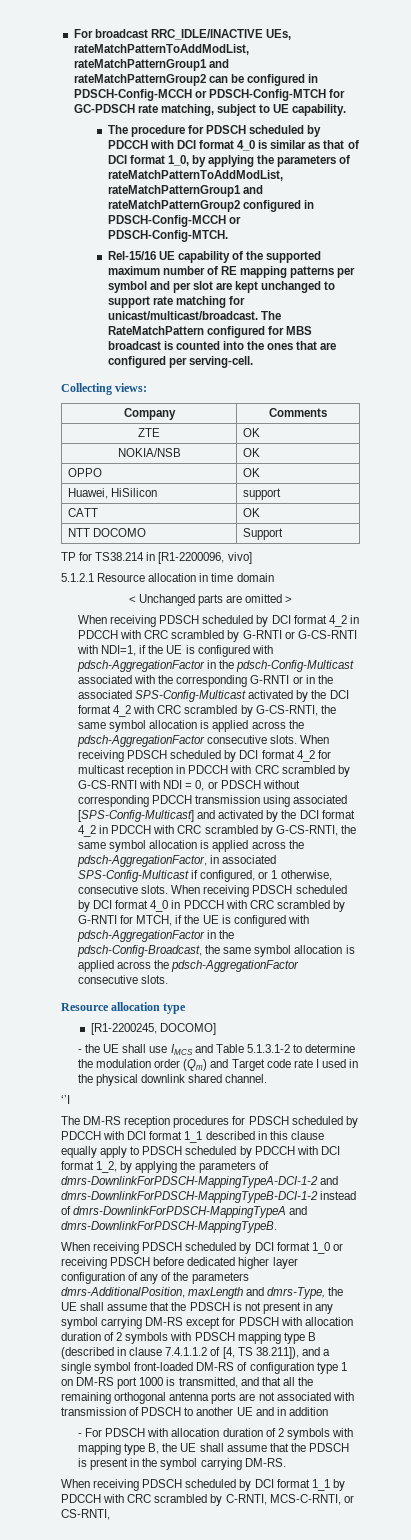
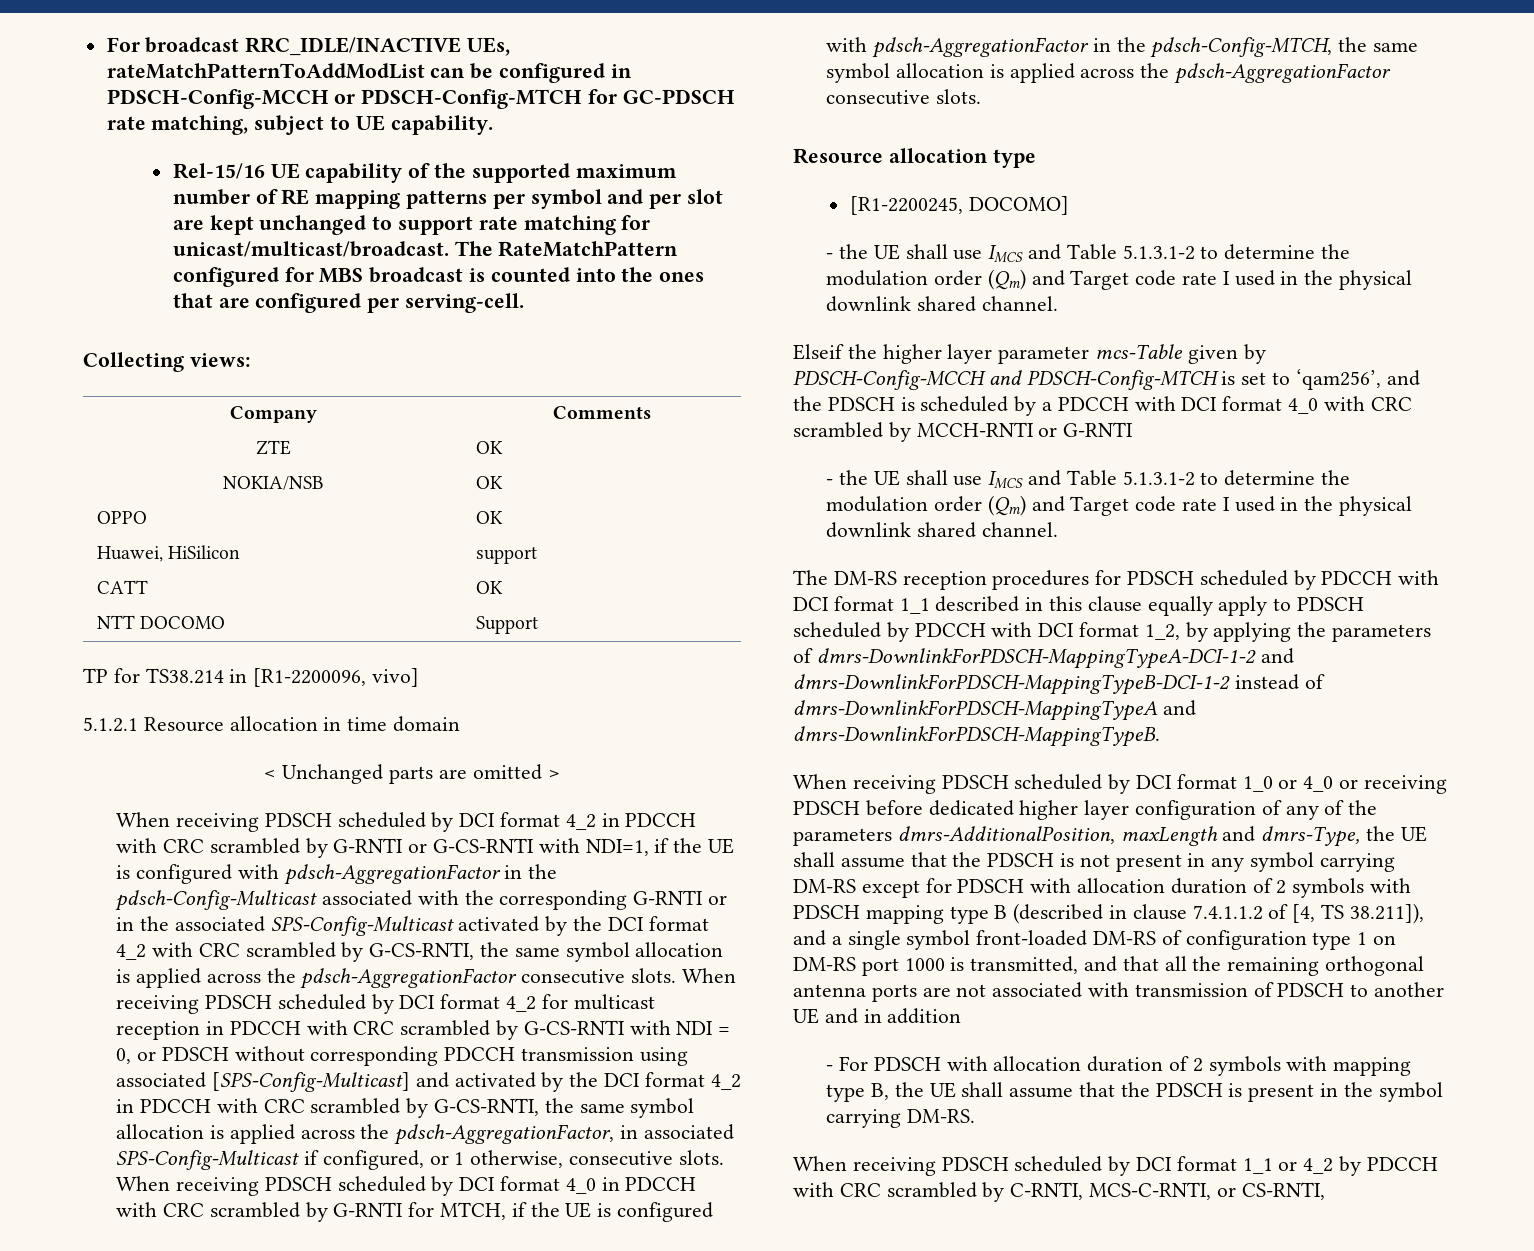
[73,44,249,55] [73,59,229,71] [73,74,206,86] rateMatchPatternToAddModList, rateMatchPatternGroup1 and rateMatchPatternGroup2 -> [106,63,425,79] rateMatchPatternToAddModList
[107,125,322,137] [107,140,359,151] [107,155,351,167] [107,170,283,181] [107,185,263,197] [107,200,314,212] [107,215,241,227] [107,230,228,242] // The procedure for PDSCH scheduled by PDCCH with DCI format 4_0 is similar as that of DCI format 1_0, by applying the parameters of rateMatchPatternToAddModList, rateMatchPatternGroup1 and rateMatchPatternGroup2 configured in PDSCH-Config-MCCH or PDSCH-Config-MTCH. -> (493, 125) none
[76,945,202,957] pdsch-Config-Broadcast, -> [1150,37,1333,58] pdsch-Config-MTCH,
[61,1095,70,1104] ‘’I -> [793,344,1266,364] [793,369,1420,390] [793,396,1412,416] [793,422,1134,442] [826,470,1350,489] [826,495,1412,516] [826,522,1058,538] Elseif the higher layer parameter mcs-Table given by PDSCH-Config-MCCH and PDSCH-Config-MTCH is set to ‘qam256’, and the PDSCH is scheduled by a PDCCH with DCI format 4_0 with CRC scrambled by MCCH-RNTI or G-RNTI // - the UE shall use IMCS and Table 5.1.3.1-2 to determine the modulation order (Qm) and Target code rate I used in the physical downlink shared channel.
(343, 1247) none -> [1303,776,1359,792] 4_0 or
(330, 1485) none -> [1278,1158,1334,1174] or 4_2

